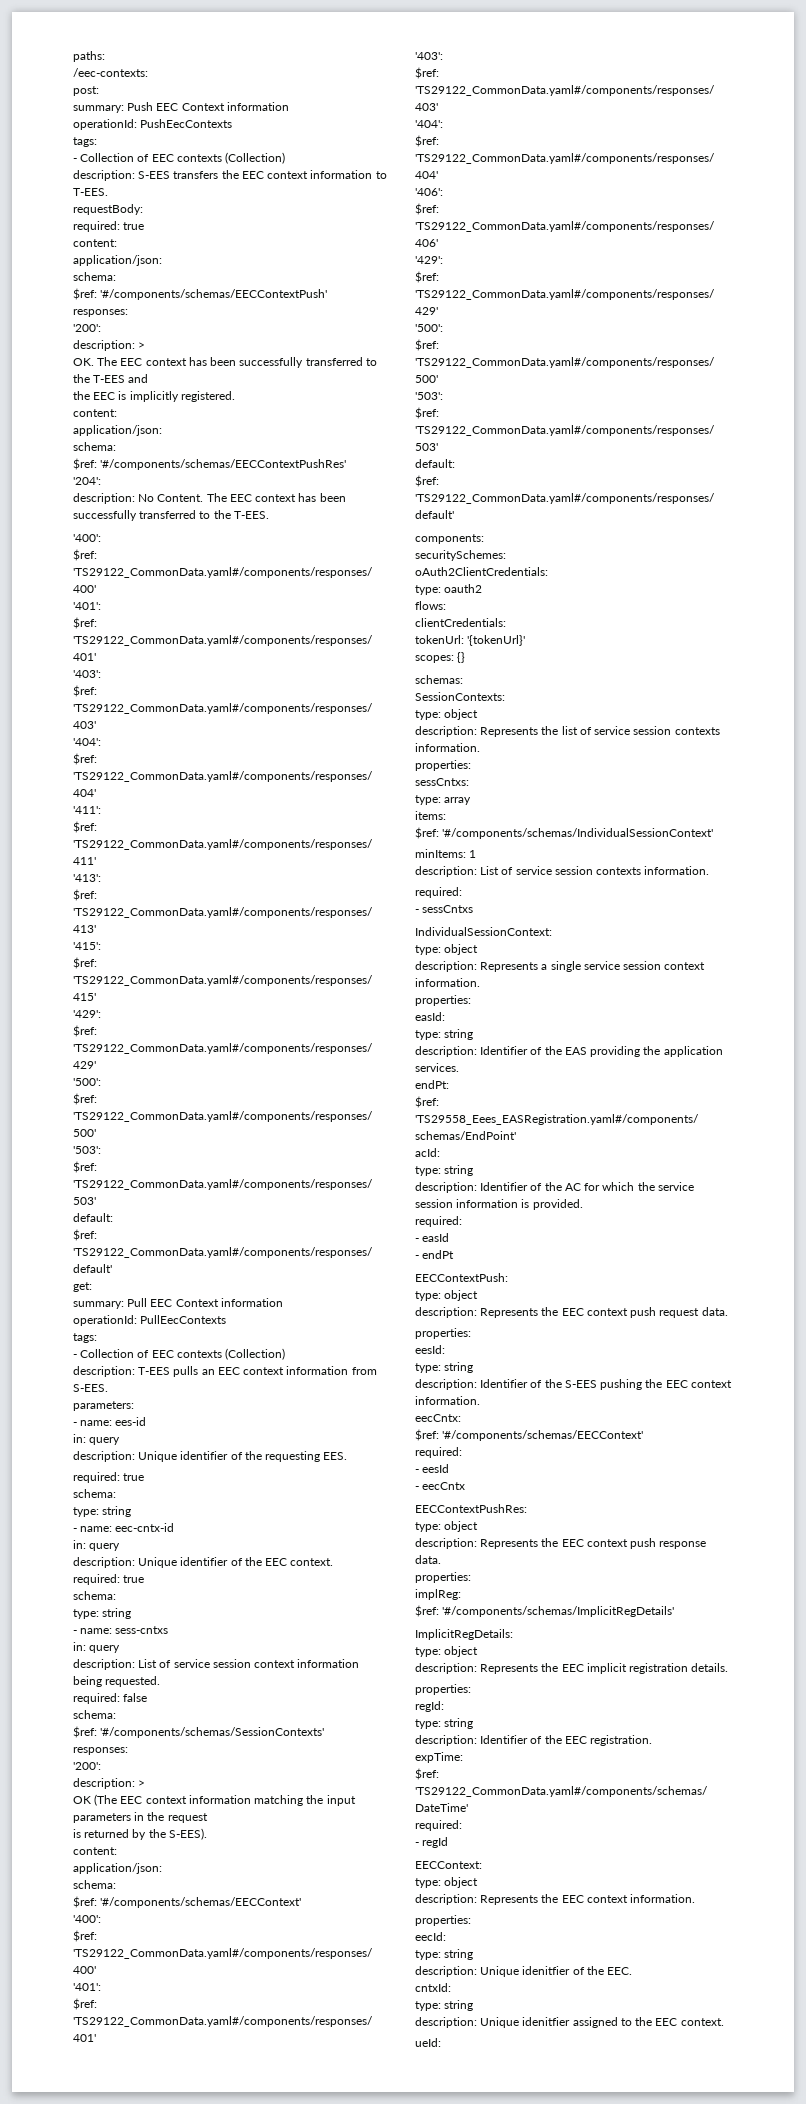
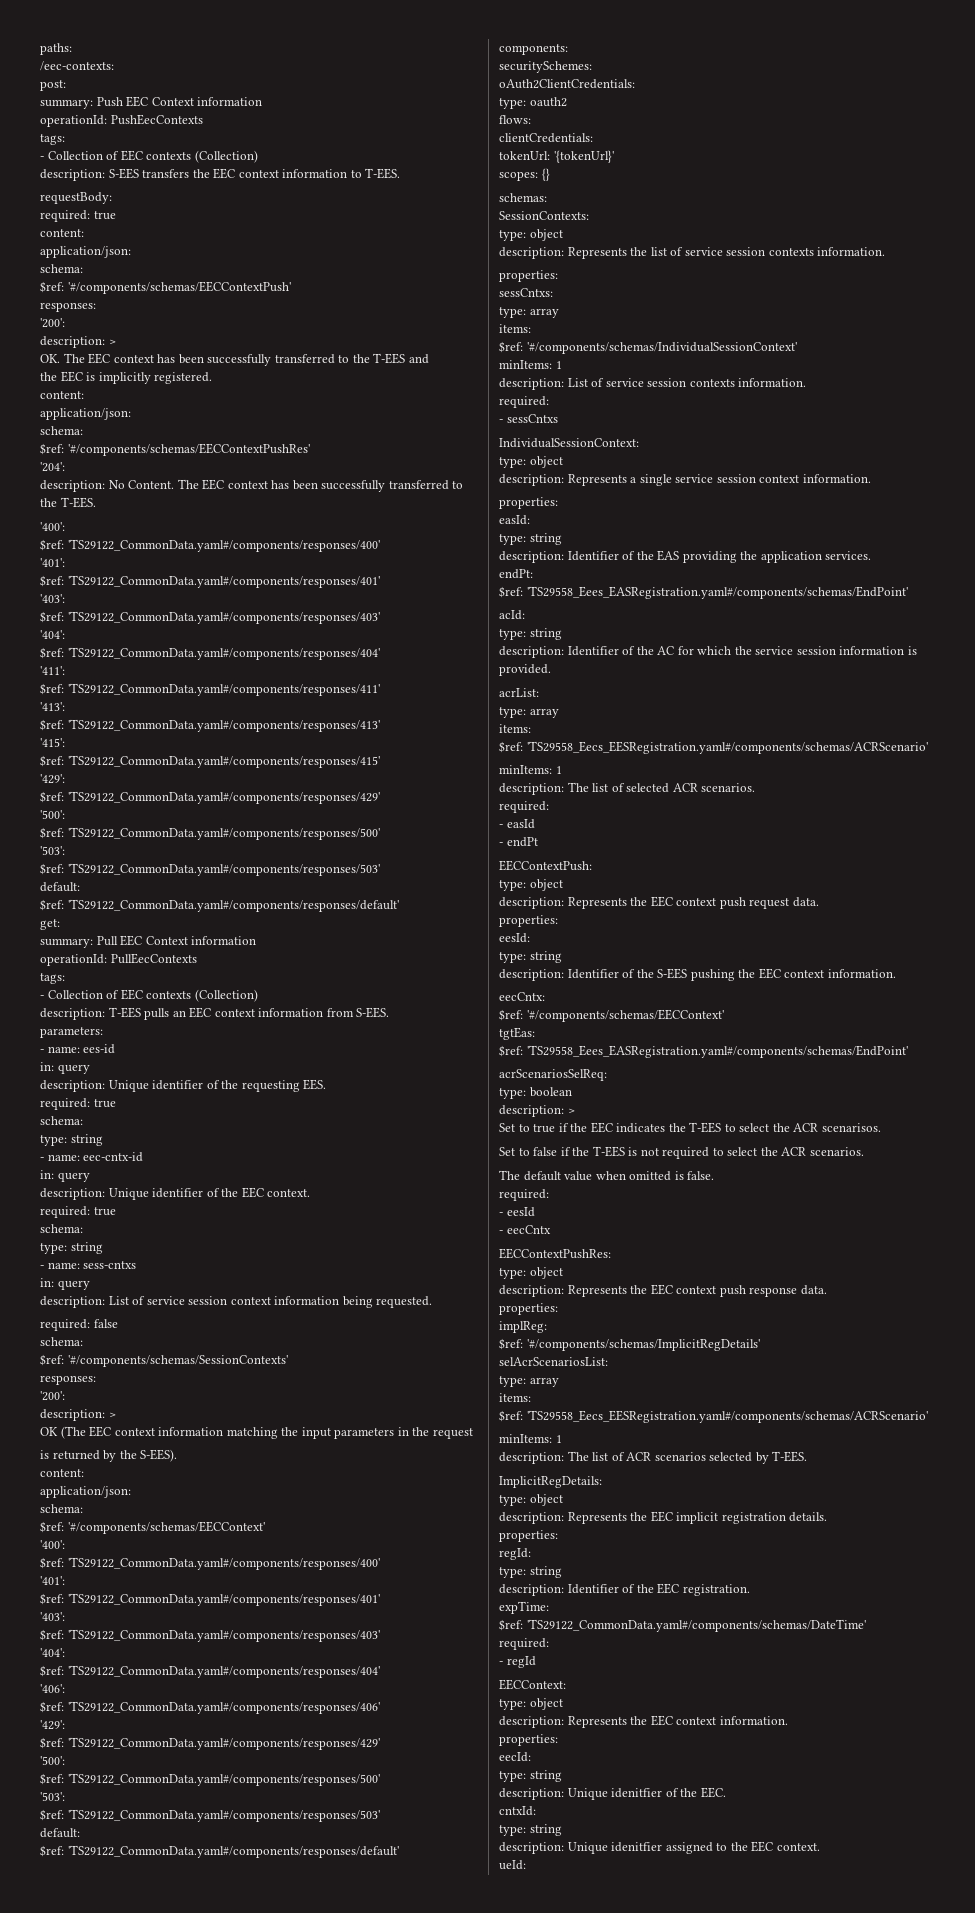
(583, 1204) none -> [499,688,539,697] [499,707,559,718] [499,724,531,733] [499,741,928,754] [499,765,562,774] [499,782,756,795] // acrList: // type: array // items: // $ref: 'TS29558_Eecs_EESRegistration.yaml#/components/schemas/ACRScenario' // minItems: 1 // description: The list of selected ACR scenarios.
(644, 1435) none -> [499,1027,535,1040] [499,1045,908,1058] [499,1069,607,1081] [499,1087,572,1099] [499,1105,575,1117] [499,1122,881,1133] [499,1146,864,1159] [499,1170,715,1181] // tgtEas: // $ref: 'TS29558_Eees_EASRegistration.yaml#/components/schemas/EndPoint' // acrScenariosSelReq: // type: boolean // description: > // Set to true if the EEC indicates the T-EES to select the ACR scenarisos. // Set to false if the T-EES is not required to select the ACR scenarios. // The default value when omitted is false.
(675, 1611) none -> [499,1357,608,1366] [499,1376,559,1387] [499,1393,531,1402] [499,1410,928,1423] [499,1434,562,1443] [499,1451,808,1464] // selAcrScenariosList: // type: array // items: // $ref: 'TS29558_Eecs_EESRegistration.yaml#/components/schemas/ACRScenario' // minItems: 1 // description: The list of ACR scenarios selected by T-EES.

